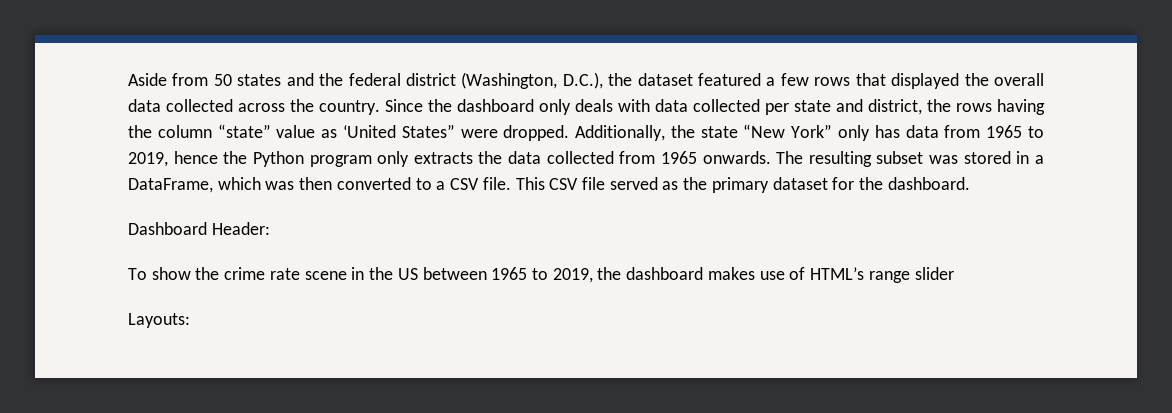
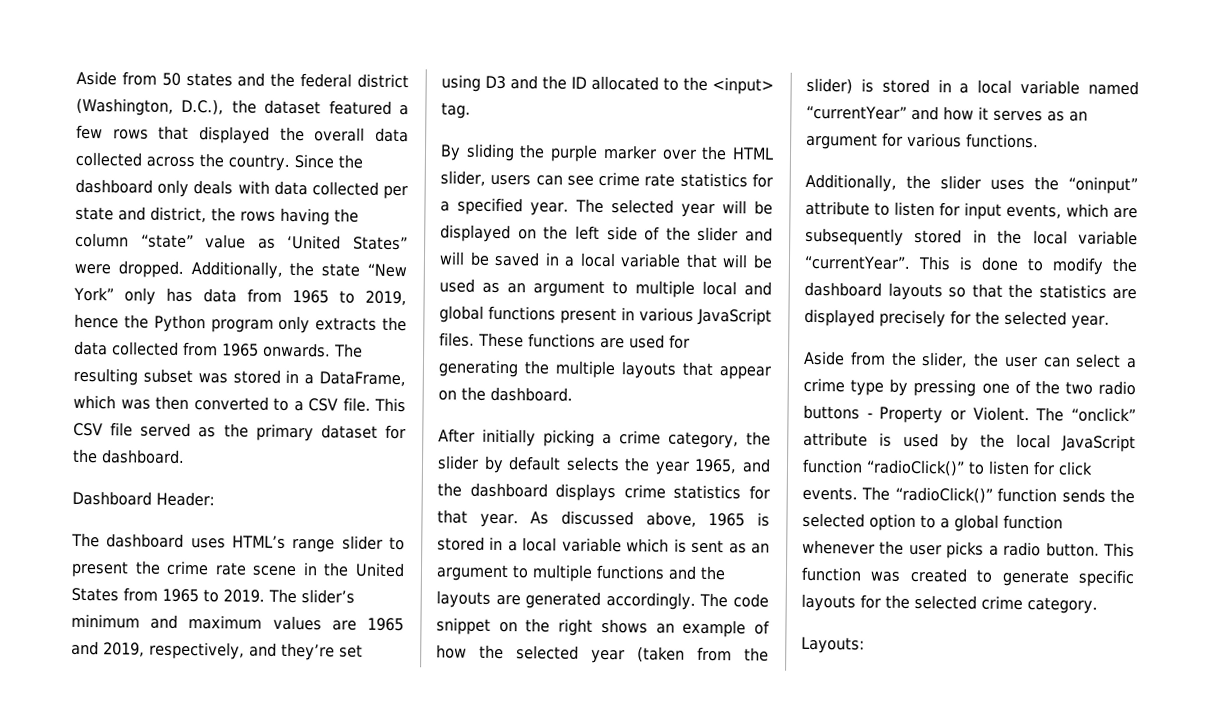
[128,267,191,280] To show -> [71,532,405,553] [71,560,129,578] The dashboard uses HTML’s range slider to present
[397,267,954,283] US between 1965 to 2019, the dashboard makes use of HTML’s range slider -> [355,562,405,578] [71,587,355,604] [71,613,404,632] [71,640,363,661] [441,74,774,95] [441,102,471,119] [440,143,774,162] [440,170,773,188] [440,197,773,218] [440,224,773,243] [439,251,773,269] [439,278,772,298] [439,305,772,326] [439,332,690,349] [438,359,771,380] [438,386,573,402] [438,428,771,449] [437,455,771,475] [437,482,770,502] [437,509,770,528] [437,536,770,554] [436,564,726,582] [436,590,769,610] [436,617,770,638] [436,644,769,664] [806,77,1139,96] [806,105,1088,122] [806,132,1039,150] [805,173,1139,195] [805,200,1138,220] [805,227,1138,246] [804,255,1138,275] [804,281,1137,301] [804,308,1110,329] [803,350,1137,369] [803,377,1136,397] [803,404,1137,424] [803,431,1136,453] [802,458,1093,477] [802,486,1135,504] [802,512,1063,532] [802,539,1135,559] [801,566,1135,588] [801,593,1098,614] United States from 1965 to 2019. The slider’s minimum and maximum values are 1965 and 2019, respectively, and they’re set using D3 and the ID allocated to the <input> tag. // By sliding the purple marker over the HTML slider, users can see crime rate statistics for a specified year. The selected year will be displayed on the left side of the slider and will be saved in a local variable that will be used as an argument to multiple local and global functions present in various JavaScript files. These functions are used for generating the multiple layouts that appear on the dashboard. // After initially picking a crime category, the slider by default selects the year 1965, and the dashboard displays crime statistics for that year. As discussed above, 1965 is stored in a local variable which is sent as an argument to multiple functions and the layouts are generated accordingly. The code snippet on the right shows an example of how the selected year (taken from the slider) is stored in a local variable named “currentYear” and how it serves as an argument for various functions. // Additionally, the slider uses the “oninput” attribute to listen for input events, which are subsequently stored in the local variable “currentYear”. This is done to modify the dashboard layouts so that the statistics are displayed precisely for the selected year. // Aside from the slider, the user can select a crime type by pressing one of the two radio buttons - Property or Violent. The “onclick” attribute is used by the local JavaScript function “radioClick()” to listen for click events. The “radioClick()” function sends the selected option to a global function whenever the user picks a radio button. This function was created to generate specific layouts for the selected crime category.

